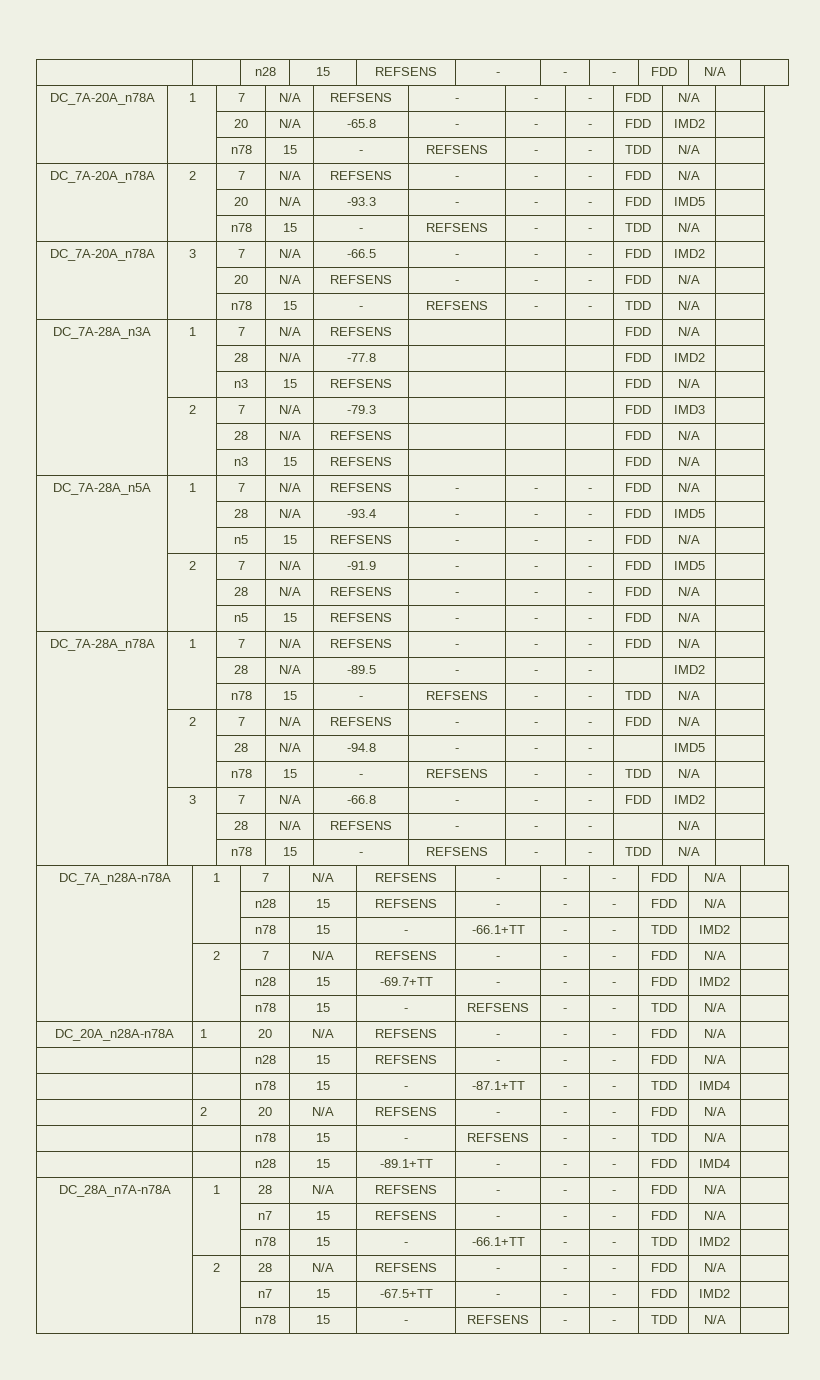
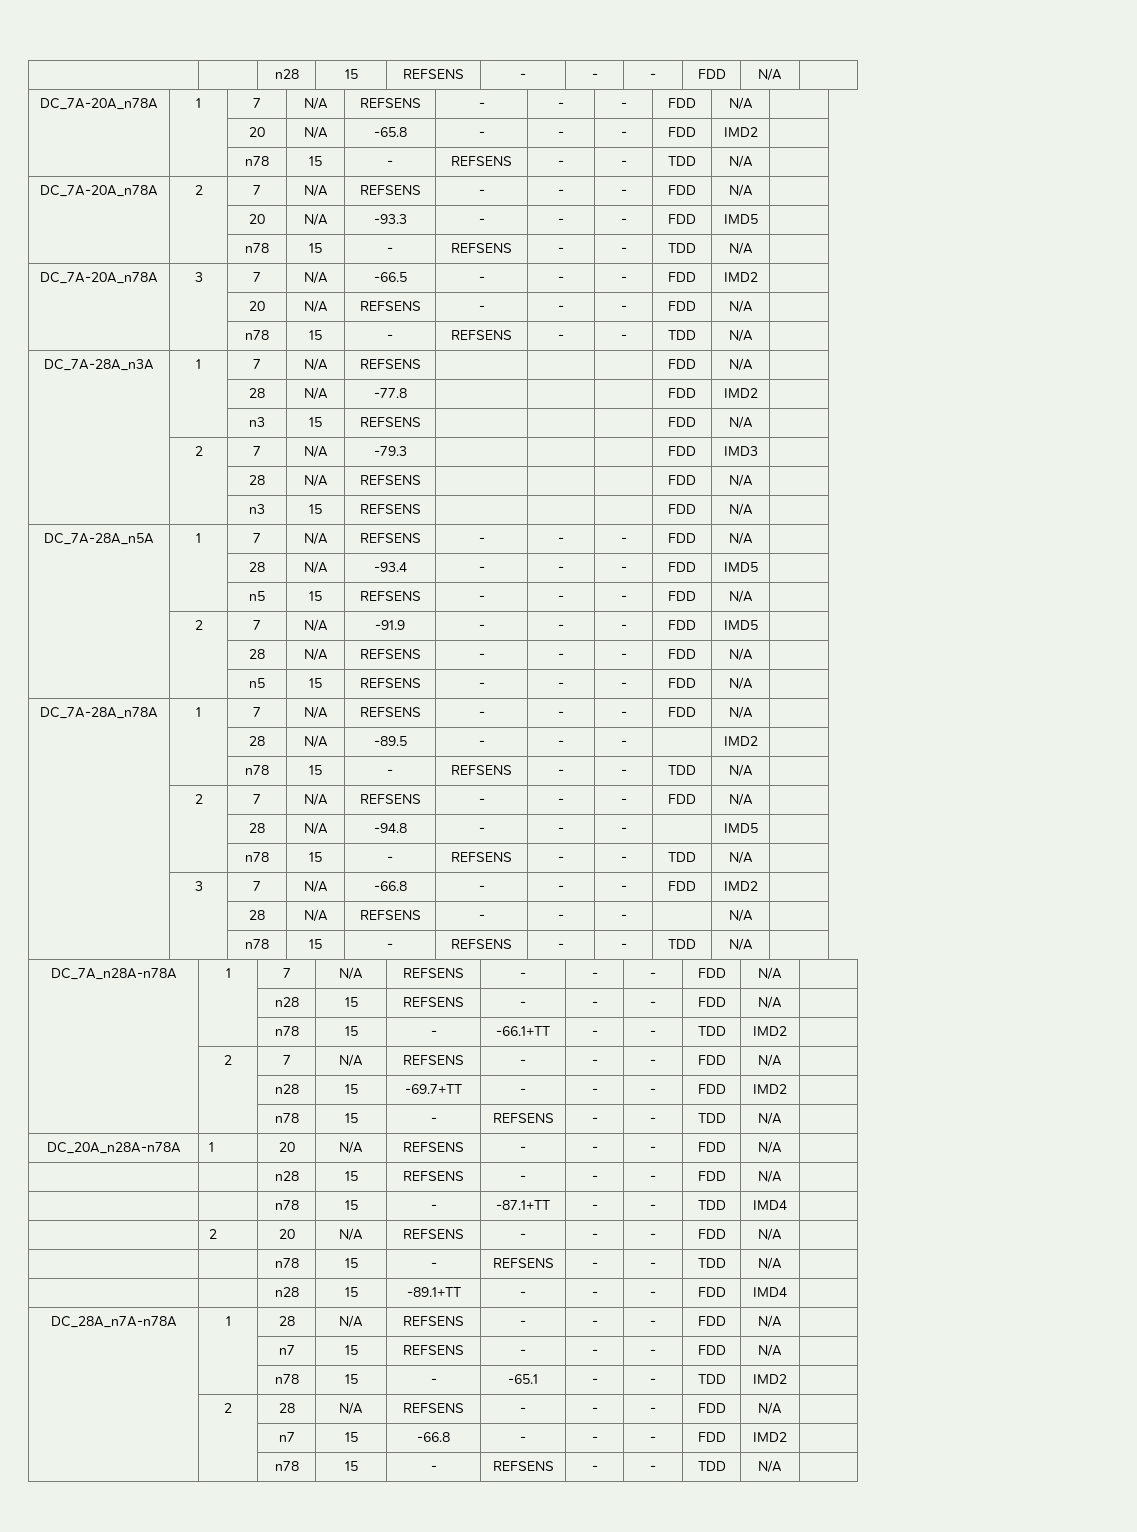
[471,1237,525,1246] -66.1+TT -> [508,1374,538,1384] -65.1
[379,1289,433,1298] -67.5+TT -> [417,1432,450,1442] -66.8

